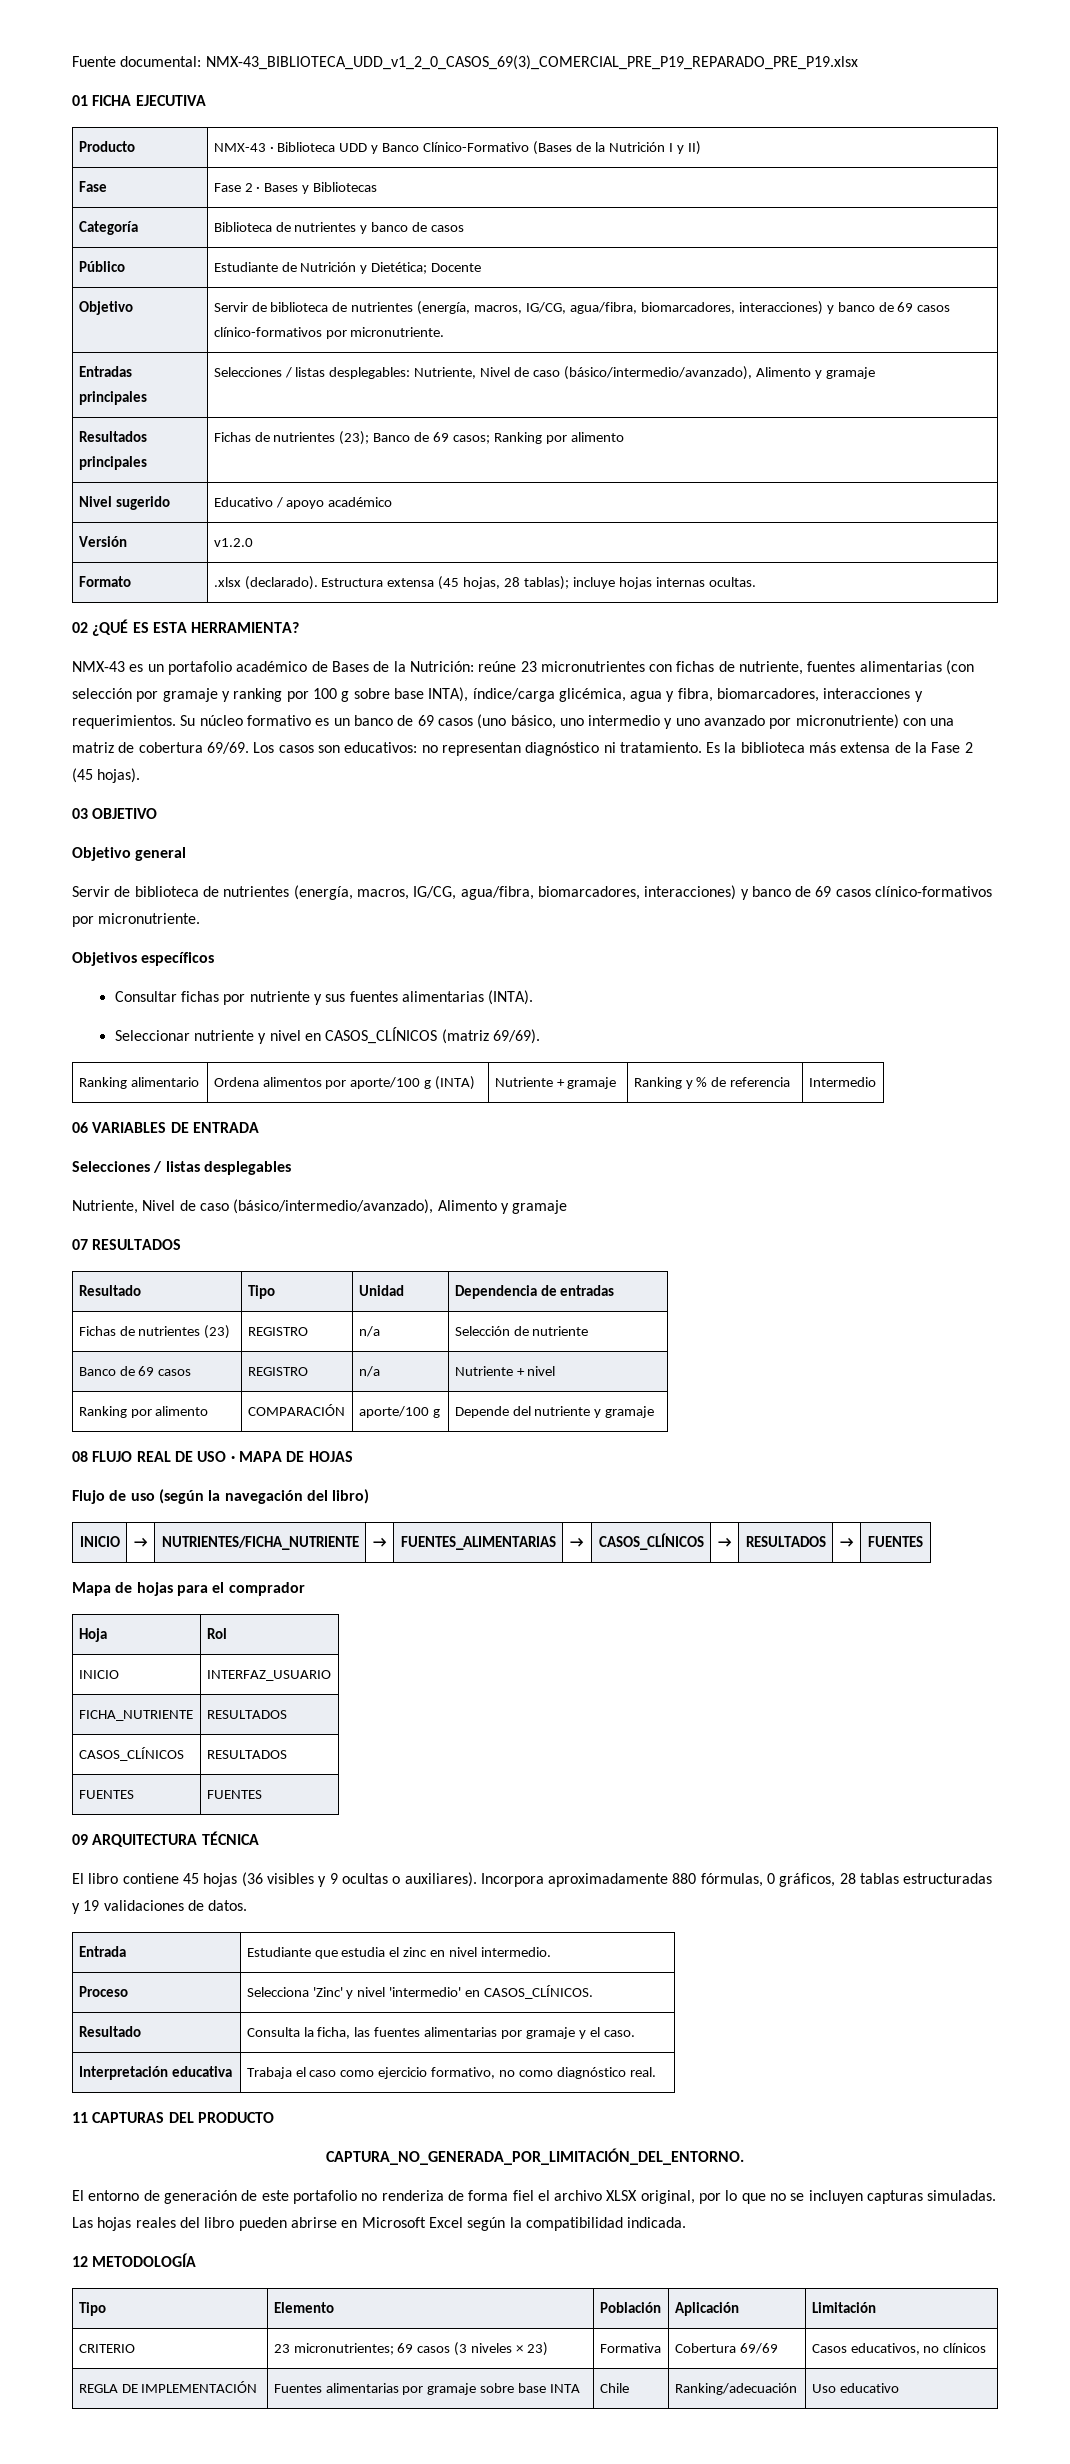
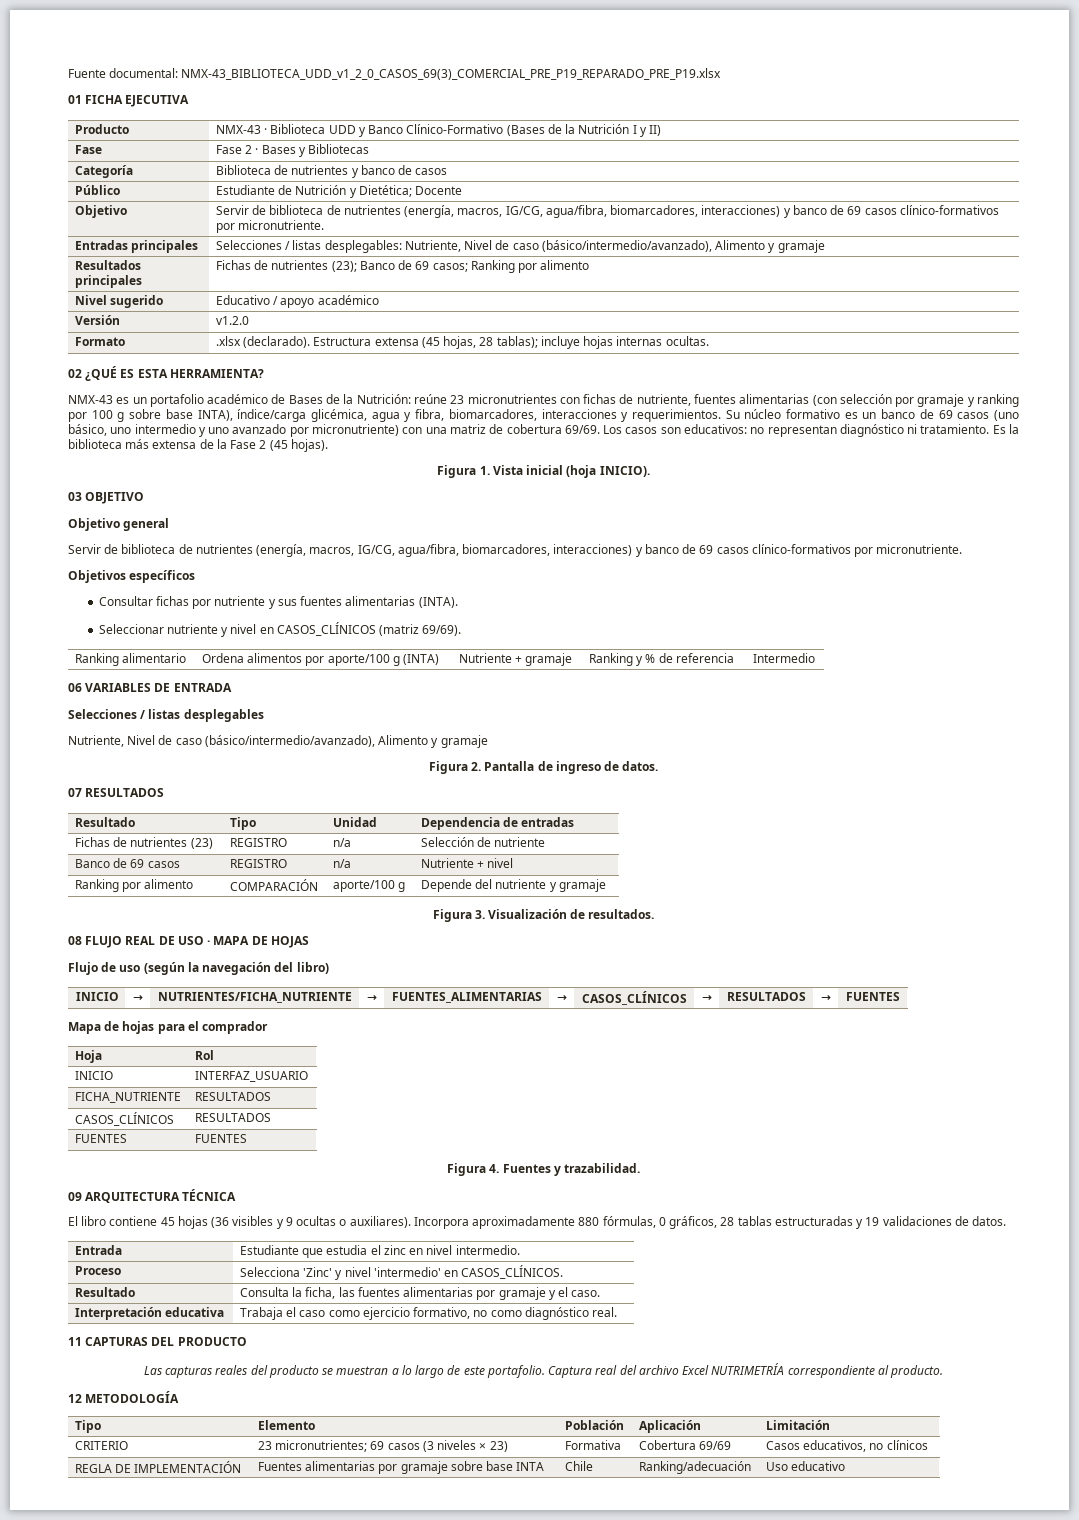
(141, 775) none -> [437,465,650,478] // Figura 1. Vista inicial (hoja INICIO).
(568, 1207) none -> [428,761,659,774] // Figura 2. Pantalla de ingreso de datos.
(655, 1412) none -> [432,909,655,922] // Figura 3. Visualización de resultados.
(262, 1794) none -> [447,1163,640,1176] // Figura 4. Fuentes y trazabilidad.
[326,2148,744,2165] [72,2190,997,2204] [72,2217,687,2231] CAPTURA_NO_GENERADA_POR_LIMITACIÓN_DEL_ENTORNO. // El entorno de generación de este portafolio no renderiza de forma fiel el archivo XLSX original, por lo que no se incluyen capturas simuladas. Las hojas reales del libro pueden abrirse en Microsoft Excel según la compatibilidad indicada. -> [143,1363,944,1378] Las capturas reales del producto se muestran a lo largo de este portafolio. Captura real del archivo Excel NUTRIMETRÍA correspondiente al producto.

